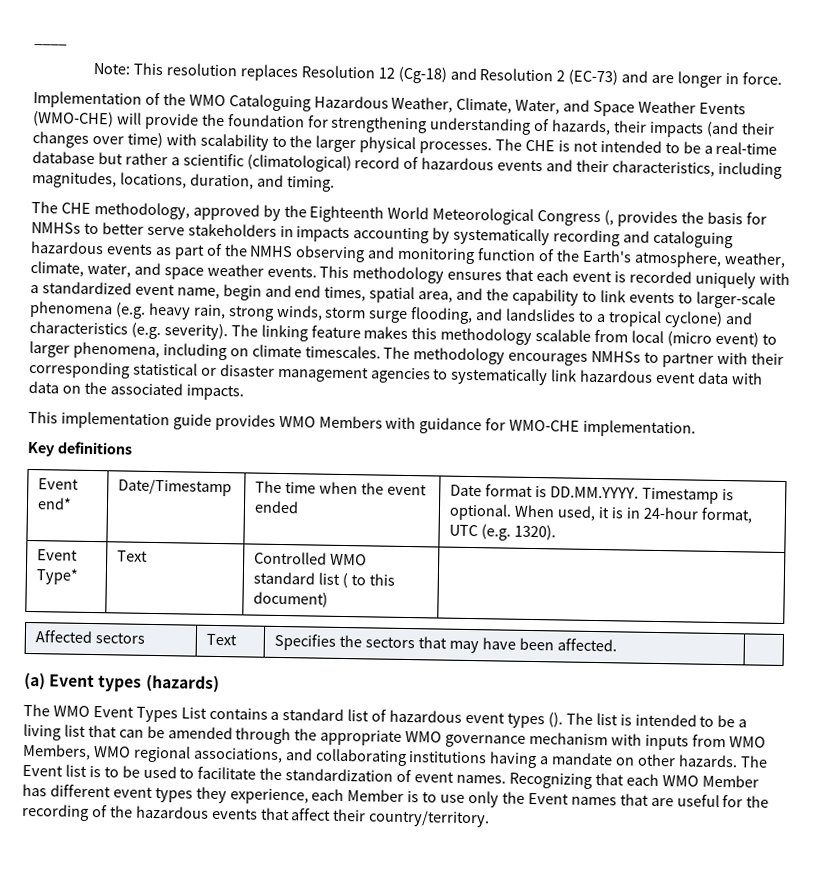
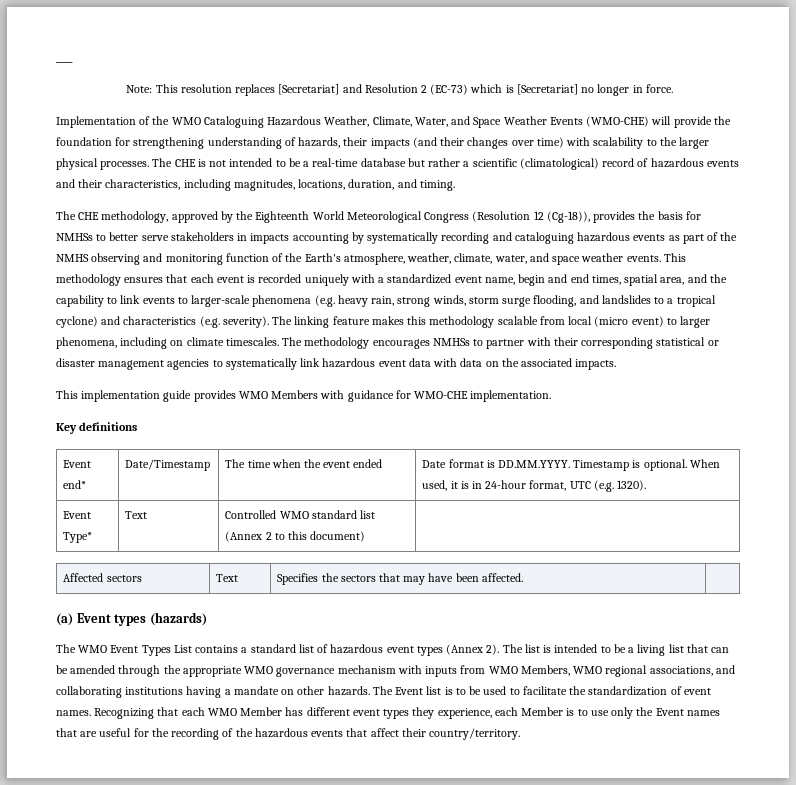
[300,65,447,84] Resolution 12 (Cg-18) -> [278,84,340,95] [Secretariat]
[621,70,675,84] and are -> [470,84,595,95] which is [Secretariat] no
[604,210,615,226] (, -> [472,211,590,223] (Resolution 12 (Cg-18)),
[342,572,349,589] ( -> [225,531,272,542] (Annex 2
[547,712,563,728] (). -> [446,644,500,655] (Annex 2).

